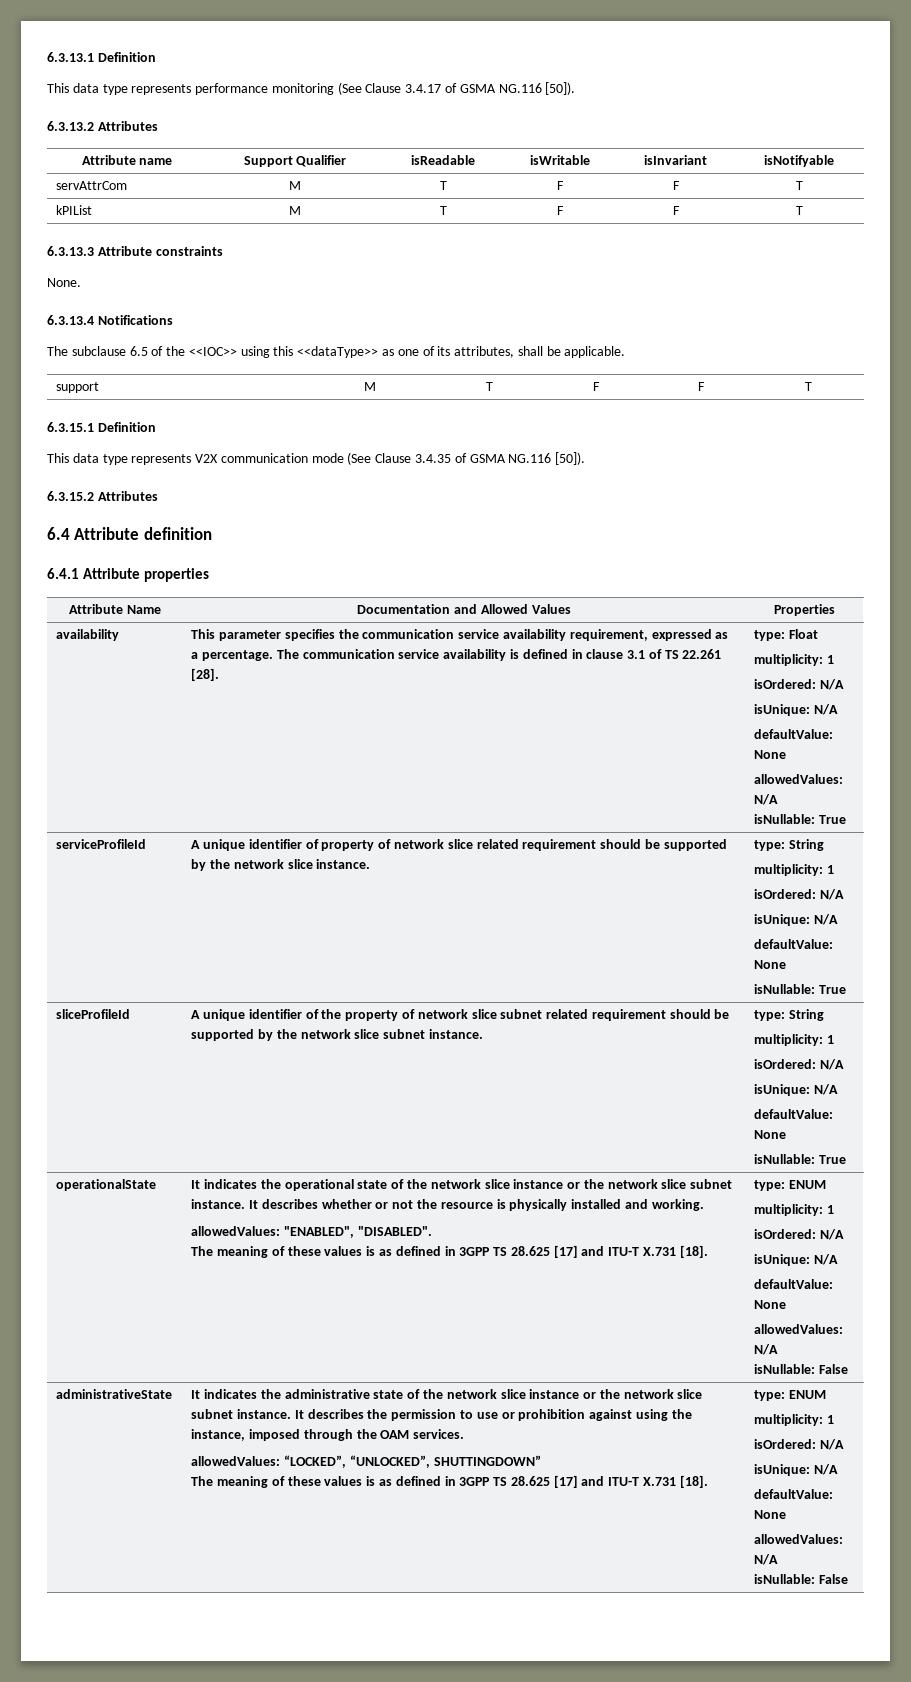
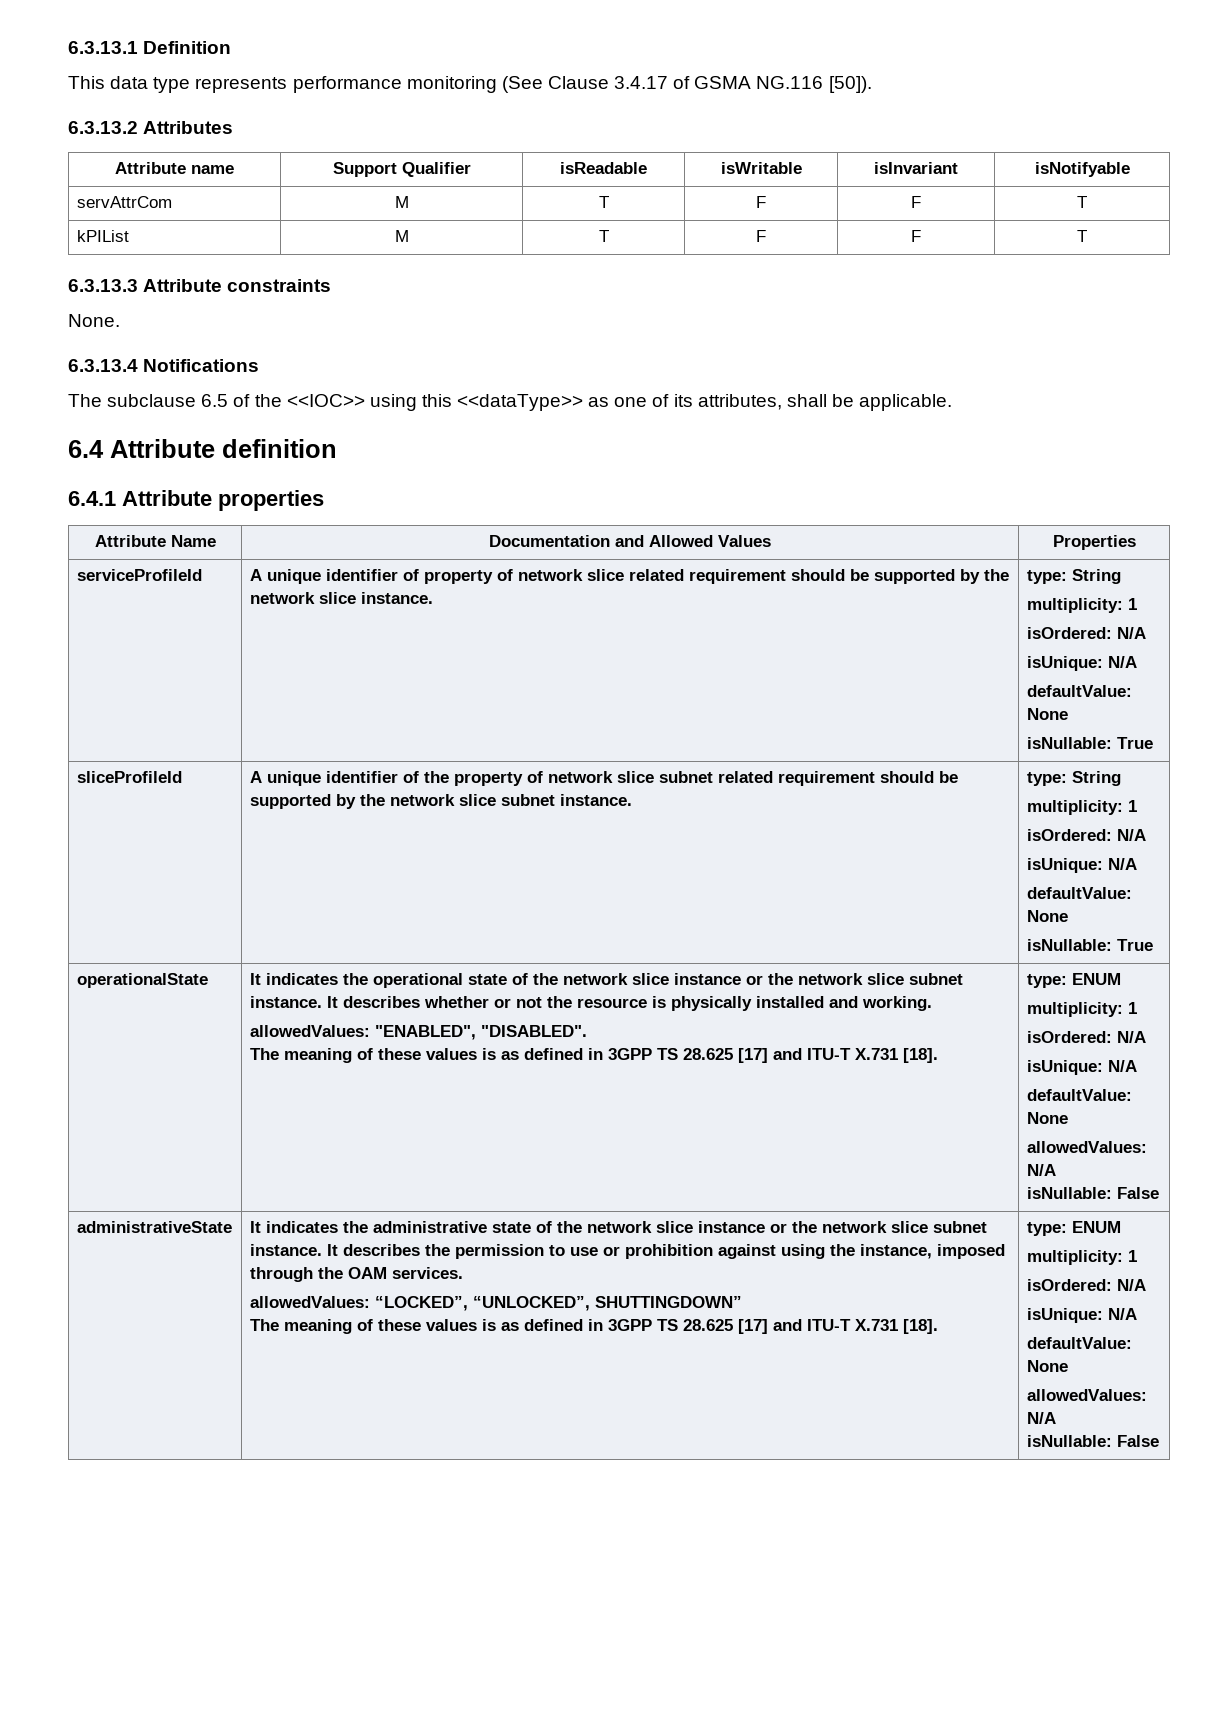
[56,382,100,393] [363,382,376,391] [485,382,493,391] [593,382,600,391] [698,382,705,391] [805,382,812,391] [47,422,156,432] [47,452,586,465] [47,491,158,501] // support | M | T | F | F | T // 6.3.15.1 Definition // This data type represents V2X communication mode (See Clause 3.4.35 of GSMA NG.116 [50]). // 6.3.15.2 Attributes -> (953, 402) none
[56,629,120,641] [191,629,729,641] [191,649,722,661] [191,668,220,681] [754,629,819,641] [754,654,835,666] [754,679,845,690] [754,704,839,716] [754,729,834,739] [754,750,787,759] [754,774,844,784] [754,794,779,805] [754,814,847,824] // availability | This parameter specifies the communication service availability requirement, expressed as a percentage. The communication service availability is defined in clause 3.1 of TS 22.261 [28]. | type: Float // multiplicity: 1 // isOrdered: N/A // isUnique: N/A // defaultValue: None // allowedValues: N/A // isNullable: True -> (1136, 542) none

